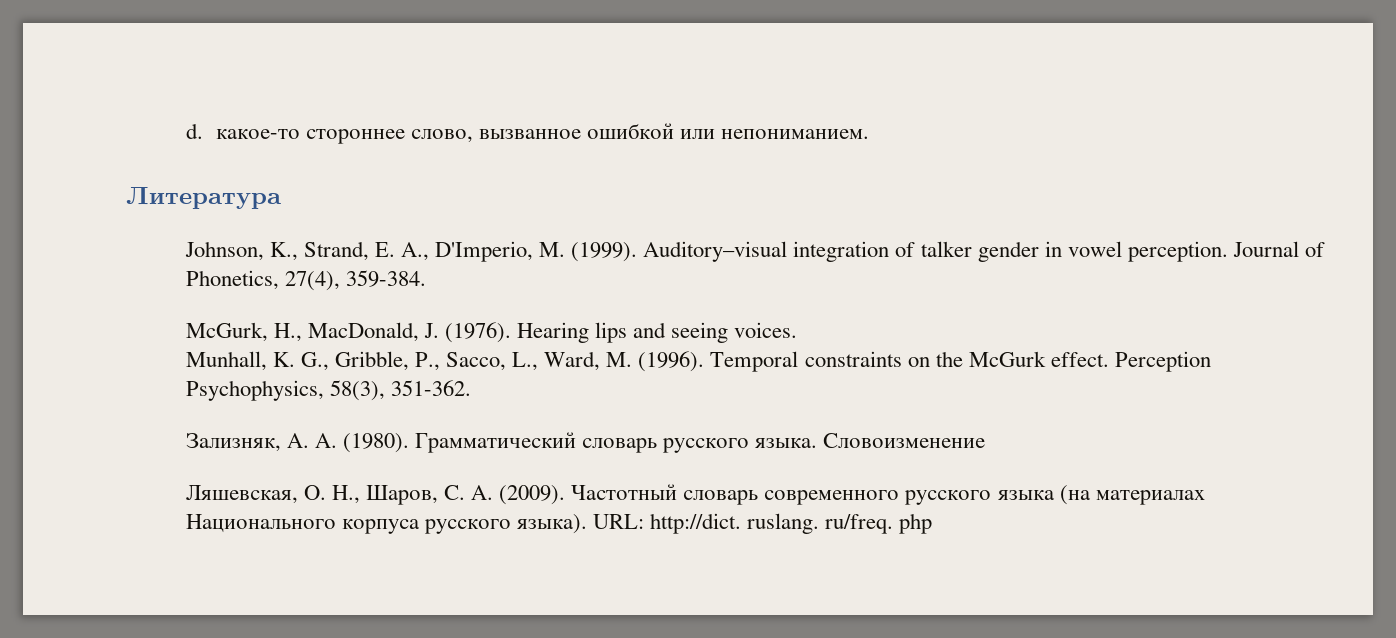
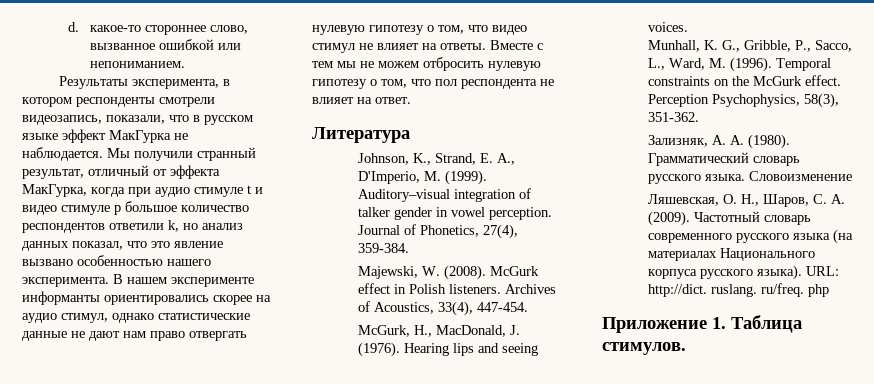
(869, 134) none -> [59,76,231,89] [22,97,215,107] [22,115,253,125] [22,129,188,143] [22,147,256,161] [22,165,220,179] [22,184,263,197] [22,201,249,215] [22,220,243,233] [22,241,223,251] [22,255,211,266] [22,274,254,287] [22,291,271,305] [22,313,250,323] [22,331,247,341] [312,25,527,35] [312,40,543,53] [312,57,541,71] [312,79,554,89] [312,97,411,104] // Результаты эксперимента, в котором респонденты смотрели видеозапись, показали, что в русском языке эффект МакГурка не наблюдается. Мы получили странный результат, отличный от эффекта МакГурка, когда при аудио стимуле t и видео стимуле p большое количество респондентов ответили k, но анализ данных показал, что это явление вызвано особенностью нашего эксперимента. В нашем эксперименте информанты ориентировались скорее на аудио стимул, однако статистические данные не дают нам право отвергать нулевую гипотезу о том, что видео стимул не влияет на ответы. Вместе с тем мы не можем отбросить нулевую гипотезу о том, что пол респондента не влияет на ответ.
(426, 278) none -> [357,265,539,280] [357,283,556,294] [357,301,528,316] // Majewski, W. (2008). McGurk effect in Polish listeners. Archives of Acoustics, 33(4), 447-454.
(933, 523) none -> [602,315,802,333] [602,342,686,355] // Приложение 1. Таблица стимулов.

